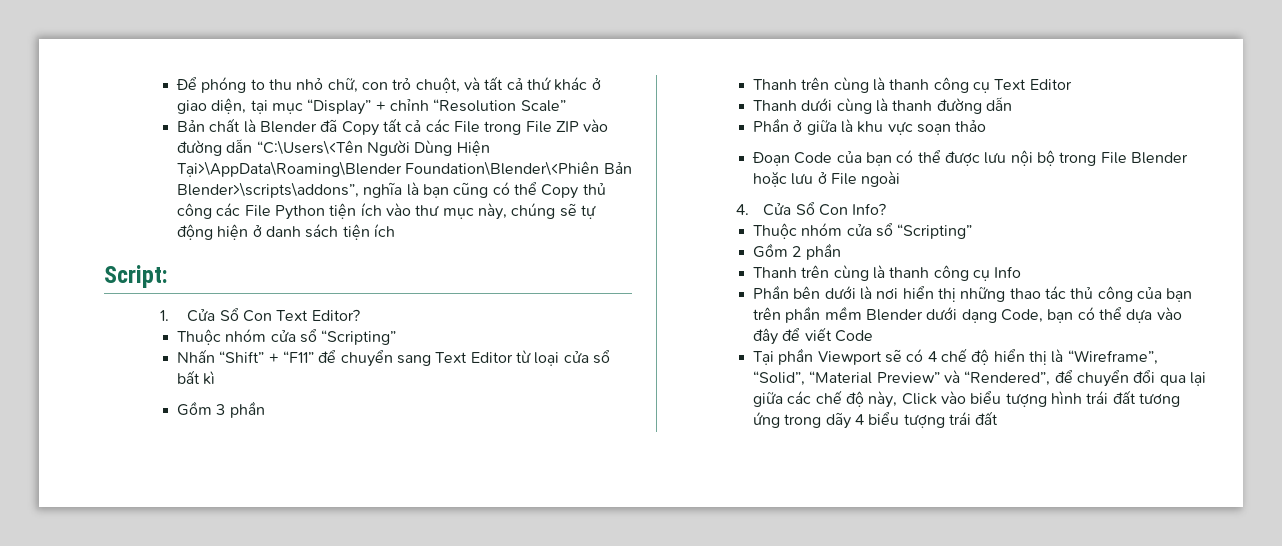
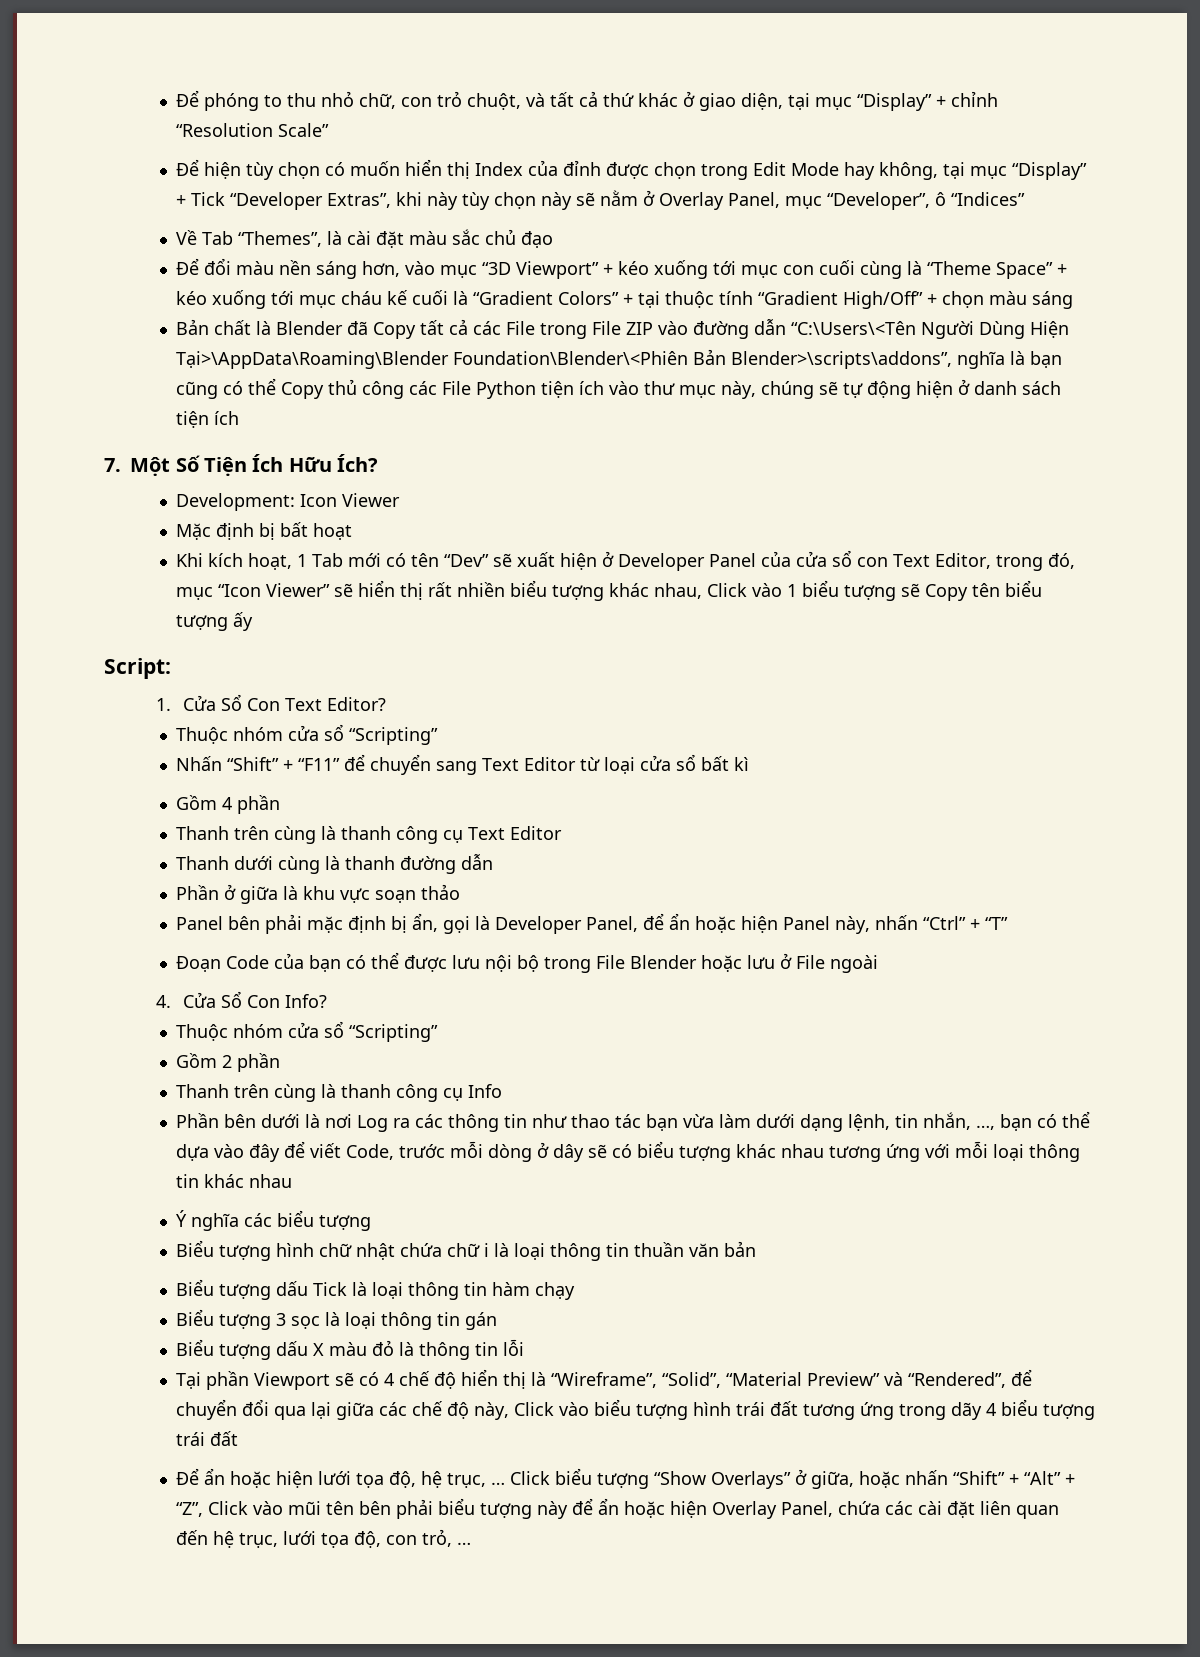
(566, 106) none -> [176,159,1088,180] [176,190,1026,210] [176,229,554,248] [176,258,1068,279] [176,290,1074,309] // Để hiện tùy chọn có muốn hiển thị Index của đỉnh được chọn trong Edit Mode hay không, tại mục “Display” + Tick “Developer Extras”, khi này tùy chọn này sẽ nằm ở Overlay Panel, mục “Developer”, ô “Indices” // Về Tab “Themes”, là cài đặt màu sắc chủ đạo // Để đổi màu nền sáng hơn, vào mục “3D Viewport” + kéo xuống tới mục con cuối cùng là “Theme Space” + kéo xuống tới mục cháu kế cuối là “Gradient Colors” + tại thuộc tính “Gradient High/Off” + chọn màu sáng
(396, 230) none -> [104,454,379,476] [176,493,401,511] [176,522,353,540] [176,550,1076,571] [176,580,1043,601] [176,612,254,631] // 7. Một Số Tiện Ích Hữu Ích? // Development: Icon Viewer // Mặc định bị bất hoạt // Khi kích hoạt, 1 Tab mới có tên “Dev” sẽ xuất hiện ở Developer Panel của cửa sổ con Text Editor, trong đó, mục “Icon Viewer” sẽ hiển thị rất nhiền biểu tượng khác nhau, Click vào 1 biểu tượng sẽ Copy tên biểu tượng ấy
[216,404,226,415] 3 -> [222,797,233,810] 4
(987, 126) none -> [176,913,1009,934] // Panel bên phải mặc định bị ẩn, gọi là Developer Panel, để ẩn hoặc hiện Panel này, nhấn “Ctrl” + “T”
[902,286,1193,302] [753,306,1044,323] hiển thị những thao tác thủ công của bạn trên phần mềm Blender dưới dạng Code, -> [357,1112,996,1132] Log ra các thông tin như thao tác bạn vừa làm dưới dạng lệnh, tin nhắn, …,
[835,330,874,342] Code -> [346,1141,1081,1162] [176,1174,293,1188] [176,1210,372,1231] [176,1240,757,1261] [176,1279,576,1300] [176,1309,498,1330] [176,1339,525,1360] Code, trước mỗi dòng ở dây sẽ có biểu tượng khác nhau tương ứng với mỗi loại thông tin khác nhau // Ý nghĩa các biểu tượng // Biểu tượng hình chữ nhật chứa chữ i là loại thông tin thuần văn bản // Biểu tượng dấu Tick là loại thông tin hàm chạy // Biểu tượng 3 sọc là loại thông tin gán // Biểu tượng dấu X màu đỏ là thông tin lỗi
(999, 418) none -> [176,1468,1076,1489] [176,1498,1060,1519] [176,1529,472,1548] // Để ẩn hoặc hiện lưới tọa độ, hệ trục, … Click biểu tượng “Show Overlays” ở giữa, hoặc nhấn “Shift” + “Alt” + “Z”, Click vào mũi tên bên phải biểu tượng này để ẩn hoặc hiện Overlay Panel, chứa các cài đặt liên quan đến hệ trục, lưới tọa độ, con trỏ, …

